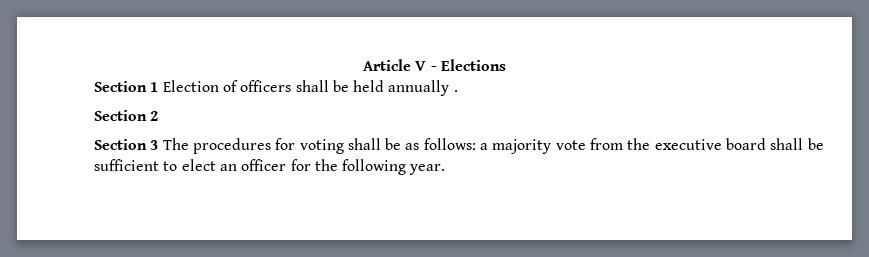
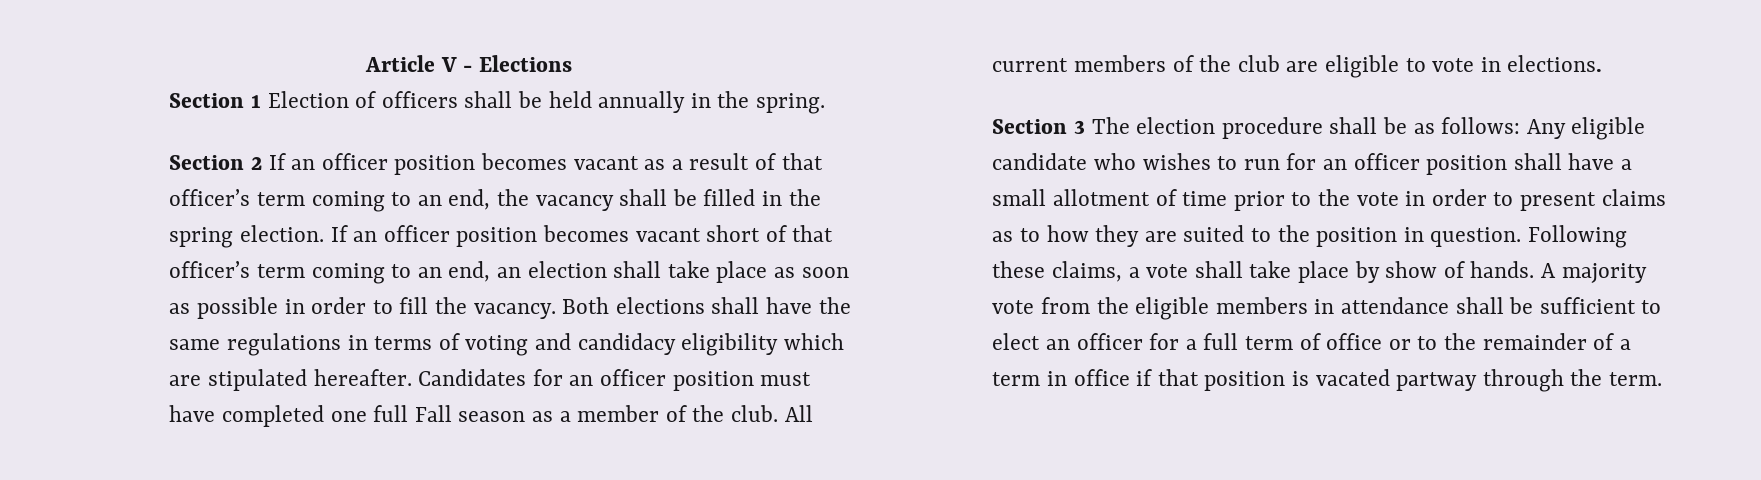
[453,90,458,92] . -> [690,91,826,114] in the spring.
(159, 116) none -> [268,153,823,175] [169,189,821,212] [169,225,834,248] [169,261,849,284] [169,297,851,319] [169,333,844,356] [169,369,812,391] [169,405,813,427] [992,55,1603,78] If an officer position becomes vacant as a result of that officer’s term coming to an end, the vacancy shall be filled in the spring election. If an officer position becomes vacant short of that officer’s term coming to an end, an election shall take place as soon as possible in order to fill the vacancy. Both elections shall have the same regulations in terms of voting and candidacy eligibility which are stipulated hereafter. Candidates for an officer position must have completed one full Fall season as a member of the club. All current members of the club are eligible to vote in elections.
[192,138,344,154] procedures for voting -> [1136,117,1323,139] election procedure
[480,138,767,154] a majority vote from the executive board -> [1526,117,1646,140] [992,153,1633,175] [992,189,1666,211] [992,225,1628,248] [992,261,1647,283] [992,297,1450,320] Any eligible candidate who wishes to run for an officer position shall have a small allotment of time prior to the vote in order to present claims as to how they are suited to the position in question. Following these claims, a vote shall take place by show of hands. A majority vote from the eligible members in attendance
[314,159,446,175] the following year. -> [1185,333,1631,350] [992,369,1663,392] a full term of office or to the remainder of a term in office if that position is vacated partway through the term.

